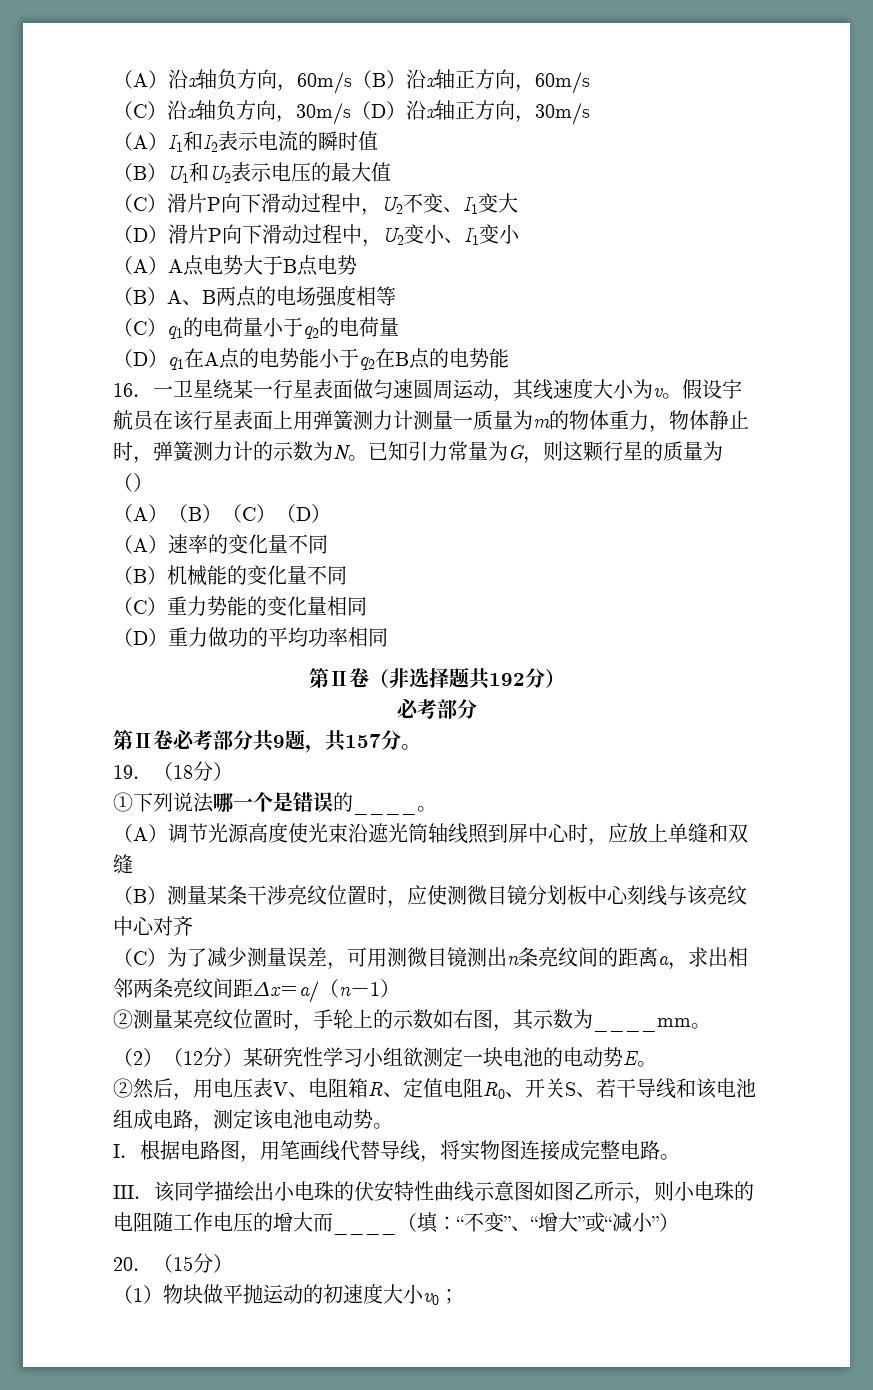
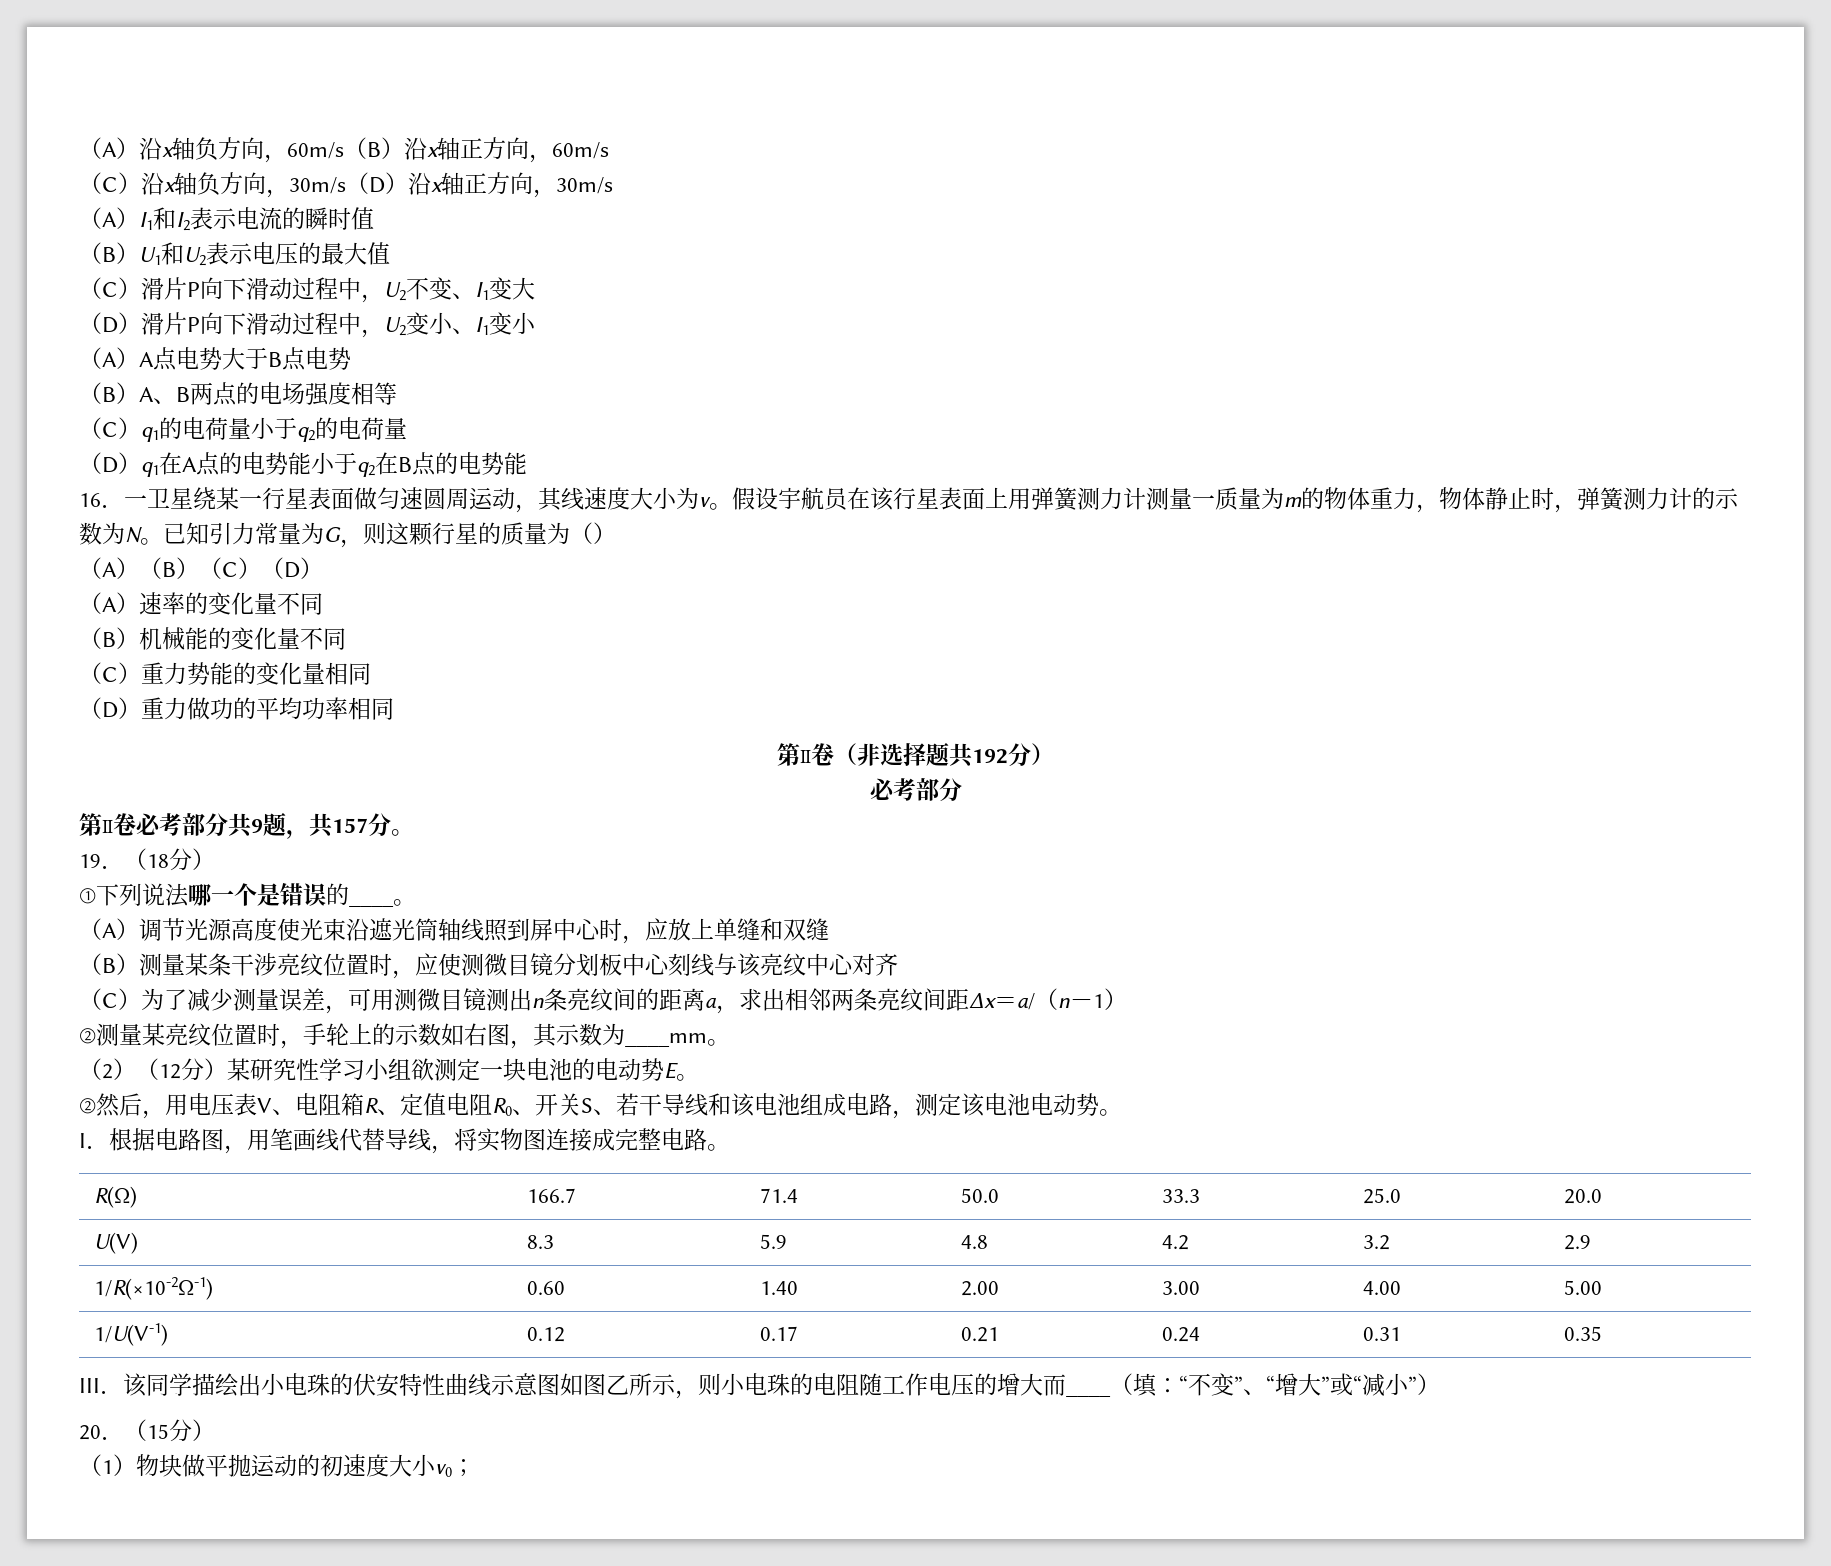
(680, 1157) none -> [94,1186,138,1208] [527,1188,577,1203] [760,1188,799,1203] [961,1188,1000,1203] [1162,1189,1201,1203] [1363,1188,1402,1204] [1564,1189,1603,1204] [94,1232,139,1254] [527,1235,555,1249] [760,1234,788,1249] [961,1235,989,1249] [1162,1235,1190,1250] [1363,1235,1391,1250] [1564,1235,1592,1250] [94,1277,214,1300] [527,1281,566,1295] [760,1281,799,1295] [961,1281,1000,1296] [1162,1281,1201,1295] [1363,1281,1402,1295] [1564,1280,1603,1295] [94,1323,169,1346] [527,1327,566,1342] [760,1326,799,1341] [961,1327,1000,1342] [1162,1327,1201,1342] [1363,1327,1402,1341] [1564,1326,1603,1341] // R(Ω) | 166.7 | 71.4 | 50.0 | 33.3 | 25.0 | 20.0 // U(V) | 8.3 | 5.9 | 4.8 | 4.2 | 3.2 | 2.9 // 1/R(×10-2Ω-1) | 0.60 | 1.40 | 2.00 | 3.00 | 4.00 | 5.00 // 1/U(V-1) | 0.12 | 0.17 | 0.21 | 0.24 | 0.31 | 0.35

